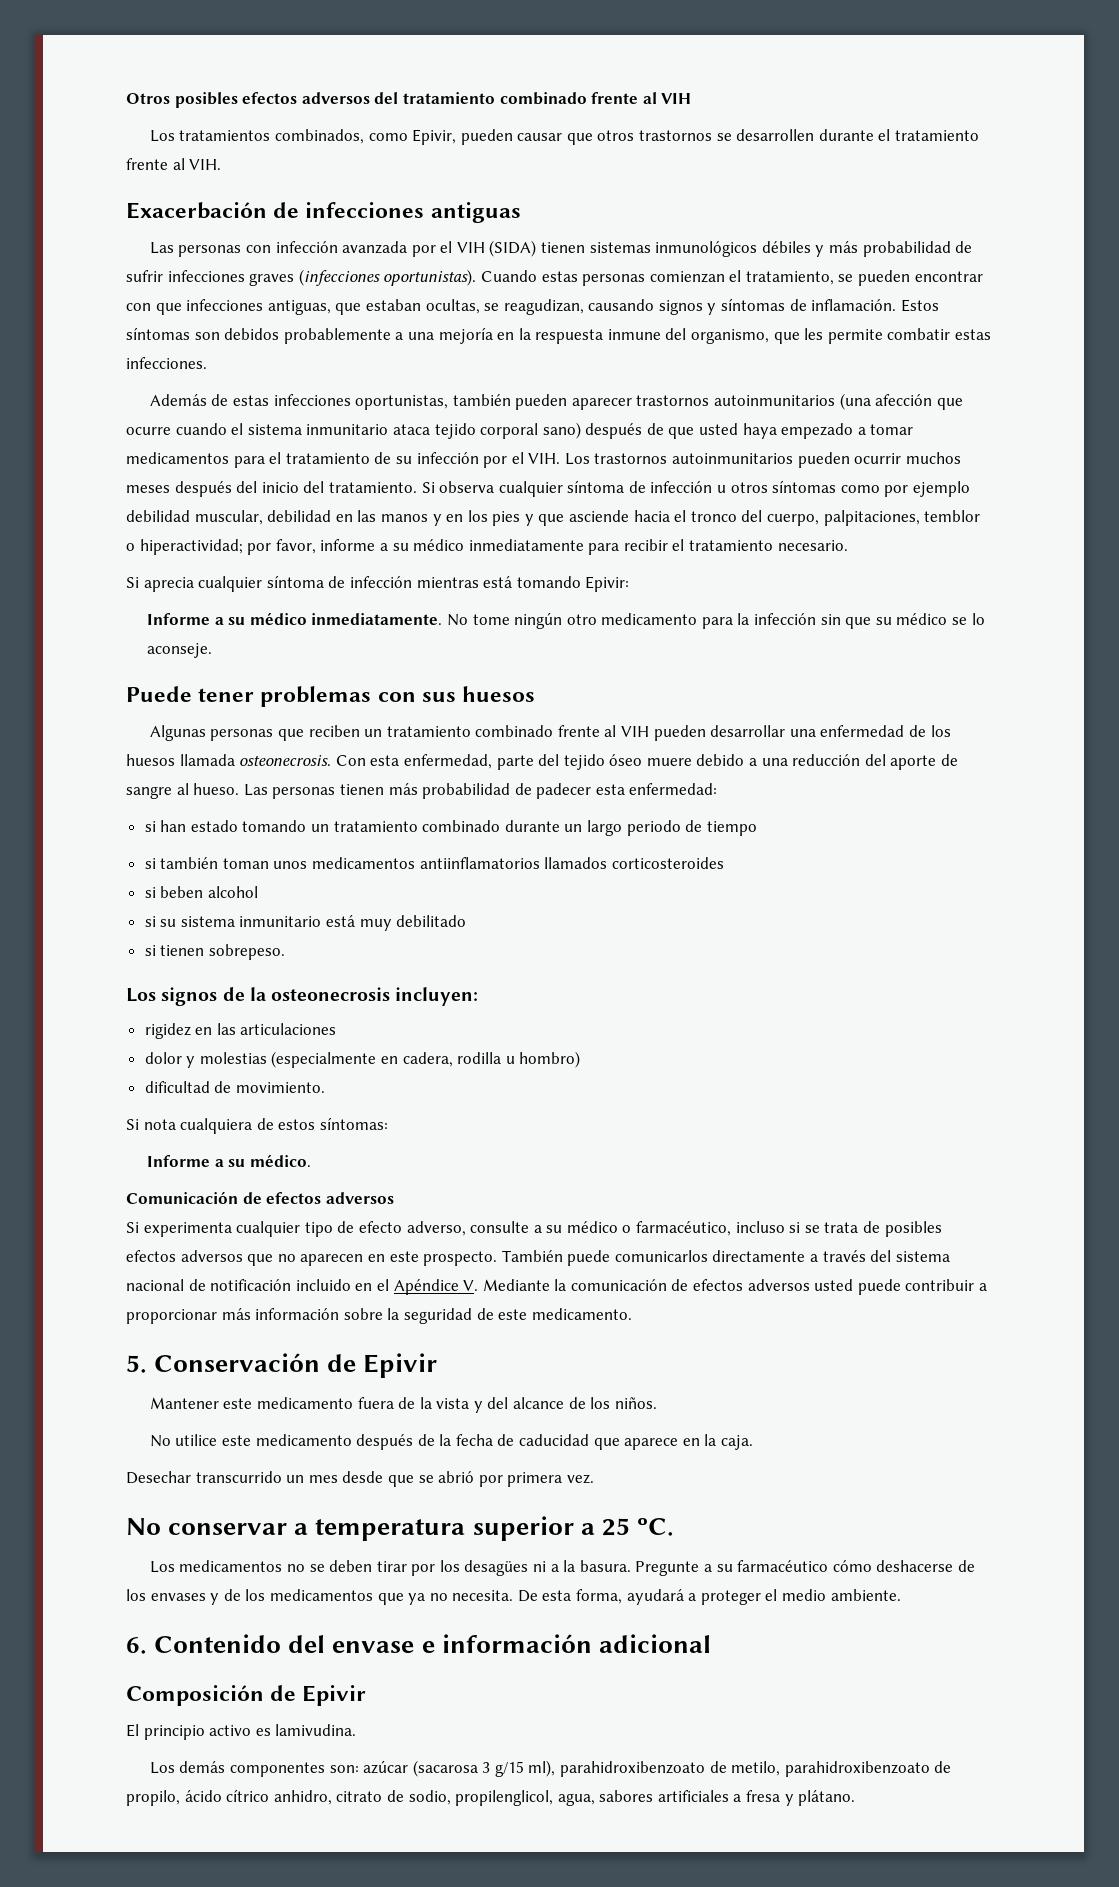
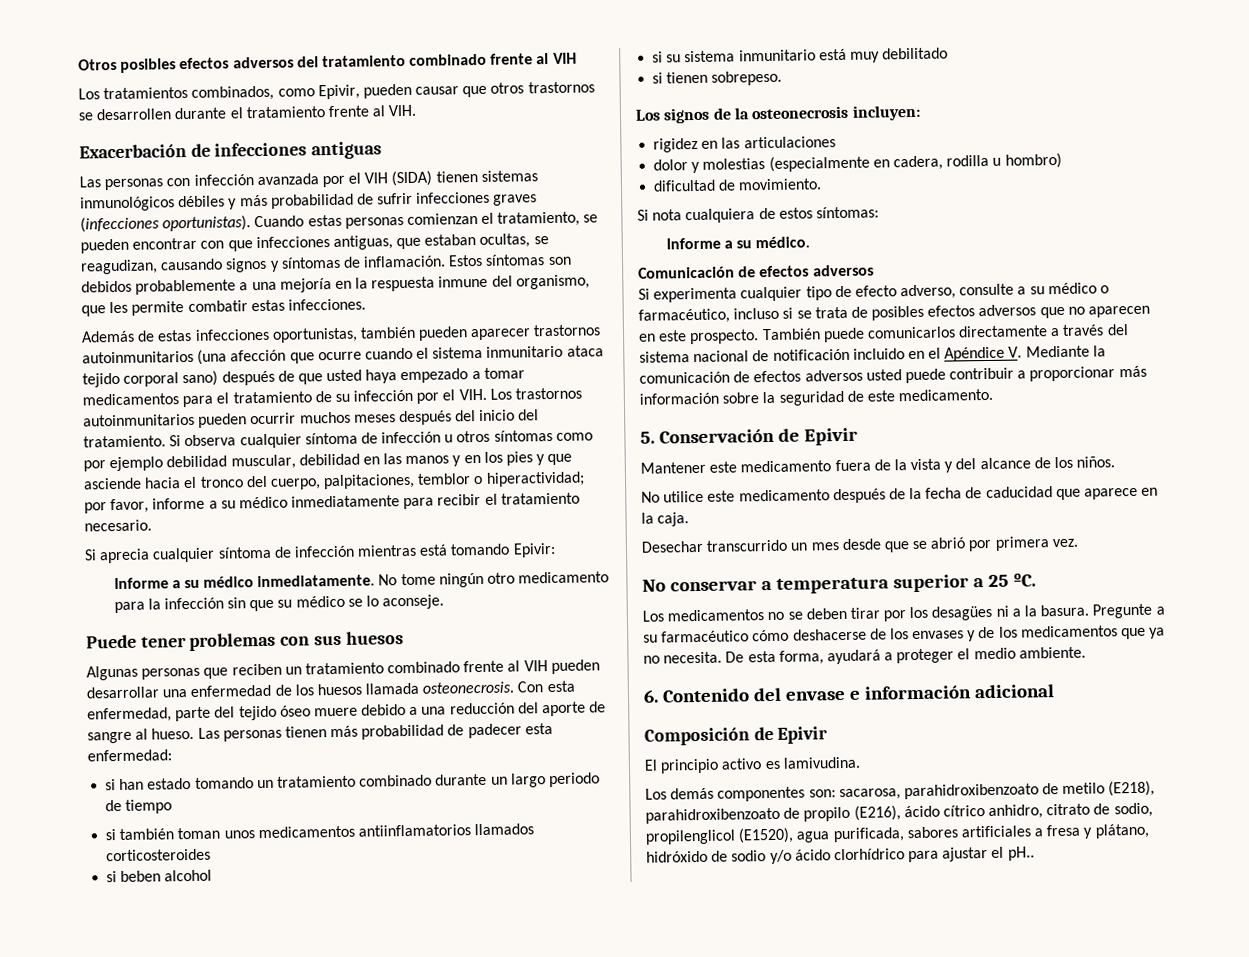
[363,1760,952,1777] [126,1790,180,1806] azúcar (sacarosa 3 g/15 ml), parahidroxibenzoato de metilo, parahidroxibenzoato de propilo, -> [838,780,1156,801] [645,805,901,824] sacarosa, parahidroxibenzoato de metilo (E218), parahidroxibenzoato de propilo (E216),
[455,1790,595,1806] propilenglicol, agua, -> [645,827,905,845] propilenglicol (E1520), agua purificada,
[798,1790,856,1806] plátano. -> [1094,823,1150,839] [646,846,1035,865] plátano, hidróxido de sodio y/o ácido clorhídrico para ajustar el pH..

